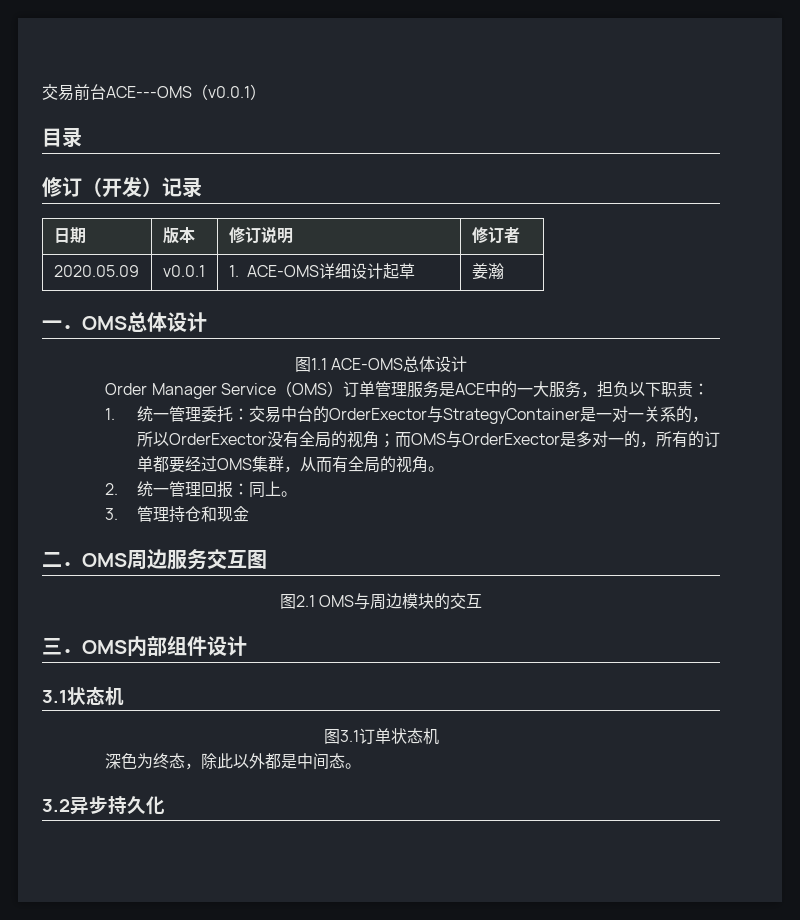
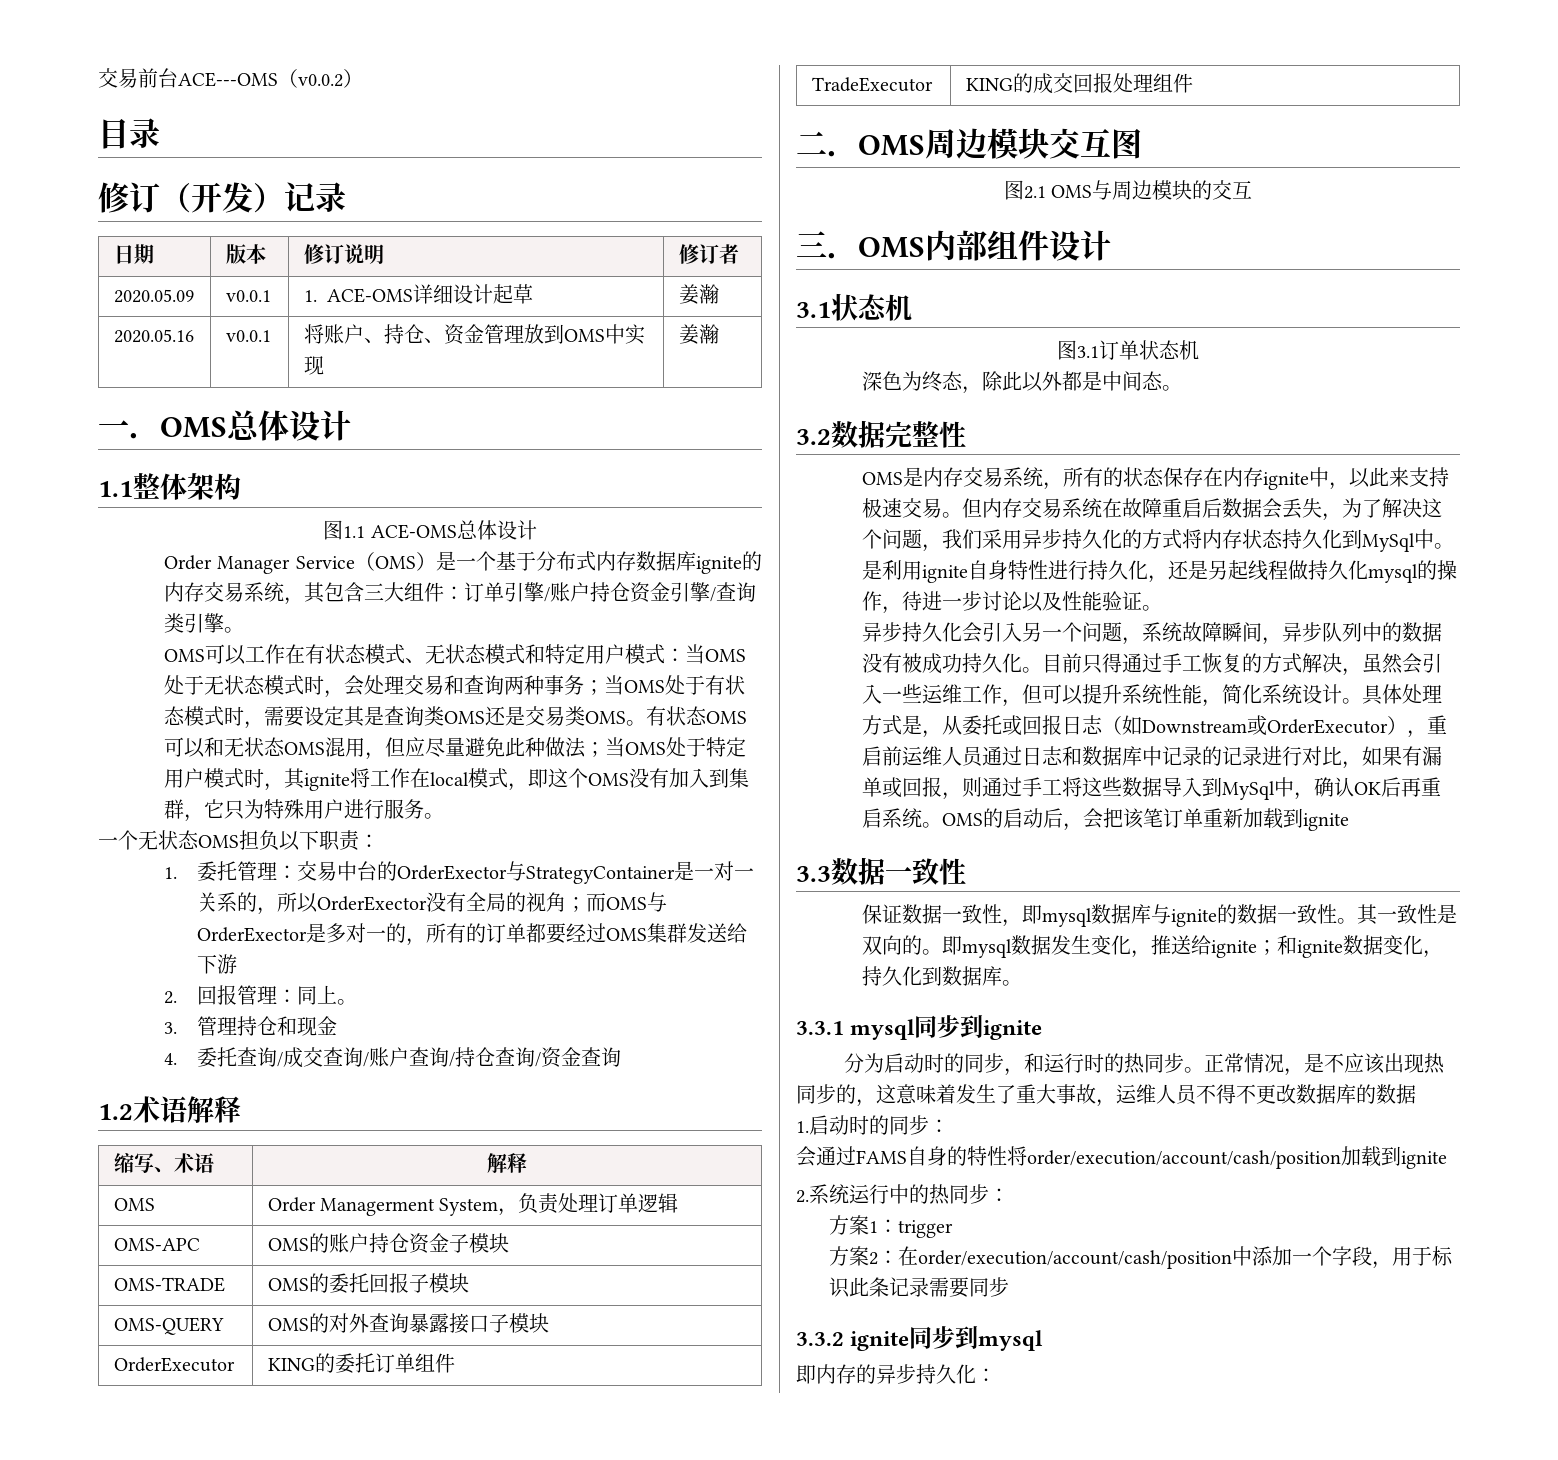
[208,86,250,98] v0.0.1 -> [298,74,343,87] v0.0.2
(504, 271) none -> [113,329,194,343] [225,330,271,342] [303,324,645,345] [303,356,324,375] [678,324,719,345] // 2020.05.16 | v0.0.1 | 将账户、持仓、资金管理放到OMS中实现 | 姜瀚
(207, 322) none -> [98,473,241,500] // 1.1整体架构
[342,381,597,398] 订单管理服务是ACE中的一大服务， -> [436,551,762,574] [163,582,756,605] [163,613,244,633] [163,644,746,665] [163,675,745,698] [163,706,747,729] [163,737,746,760] [163,768,749,791] [163,799,444,822] [98,830,239,850] 是一个基于分布式内存数据库ignite的内存交易系统，其包含三大组件：订单引擎/账户持仓资金引擎/查询类引擎。 // OMS可以工作在有状态模式、无状态模式和特定用户模式：当OMS处于无状态模式时，会处理交易和查询两种事务；当OMS处于有状态模式时，需要设定其是查询类OMS还是交易类OMS。有状态OMS可以和无状态OMS混用，但应尽量避免此种做法；当OMS处于特定用户模式时，其ignite将工作在local模式，即这个OMS没有加入到集群，它只为特殊用户进行服务。 // 一个无状态OMS
[136,406,233,422] 统一管理委托 -> [196,861,277,882] 委托管理
[283,456,444,473] [105,481,233,498] ，从而有全局的视角。 // 2.统一管理回报 -> [686,923,747,943] [196,954,237,974] [163,985,277,1005] 发送给下游 // 2.回报管理
(249, 514) none -> [163,1047,621,1068] [98,1096,241,1123] [113,1153,214,1173] [487,1153,527,1173] [113,1198,155,1211] [267,1193,679,1216] [113,1238,200,1251] [267,1233,509,1254] [113,1277,225,1292] [267,1273,469,1294] [113,1317,224,1335] [267,1313,549,1334] [113,1357,235,1372] [267,1353,455,1374] [811,77,933,92] [965,73,1193,94] // 4.委托查询/成交查询/账户查询/持仓查询/资金查询 // 1.2术语解释 // 缩写、术语 | 解释 // OMS | Order Managerment System，负责处理订单逻辑 // OMS-APC | OMS的账户持仓资金子模块 // OMS-TRADE | OMS的委托回报子模块 // OMS-QUERY | OMS的对外查询暴露接口子模块 // OrderExecutor | KING的委托订单组件 // TradeExecutor | KING的成交回报处理组件
[167,549,207,570] 服务 -> [987,128,1049,159] 模块
[70,796,165,815] 异步持久化 -> [831,420,966,448] [861,467,1449,490] [861,498,1442,521] [861,529,1454,552] [861,560,1457,583] [861,591,1162,614] [861,622,1442,645] [861,653,1442,676] [861,684,1442,707] [861,715,1447,738] [861,746,1442,769] [861,777,1441,800] [861,808,1349,831] [796,857,966,885] [861,904,1457,927] [861,935,1443,958] [861,966,1022,986] [796,1015,1043,1040] [844,1053,1446,1076] [796,1084,1416,1107] [796,1115,949,1135] [796,1146,1447,1169] [796,1184,1009,1205] [828,1215,953,1238] [828,1246,1453,1269] [828,1277,1009,1298] [796,1326,1044,1351] [796,1364,996,1384] 数据完整性 // OMS是内存交易系统，所有的状态保存在内存ignite中，以此来支持极速交易。但内存交易系统在故障重启后数据会丢失，为了解决这个问题，我们采用异步持久化的方式将内存状态持久化到MySql中。是利用ignite自身特性进行持久化，还是另起线程做持久化mysql的操作，待进一步讨论以及性能验证。 // 异步持久化会引入另一个问题，系统故障瞬间，异步队列中的数据没有被成功持久化。目前只得通过手工恢复的方式解决，虽然会引入一些运维工作，但可以提升系统性能，简化系统设计。具体处理方式是，从委托或回报日志（如Downstream或OrderExecutor），重启前运维人员通过日志和数据库中记录的记录进行对比，如果有漏单或回报，则通过手工将这些数据导入到MySql中，确认OK后再重启系统。OMS的启动后，会把该笔订单重新加载到ignite // 3.3数据一致性 // 保证数据一致性，即mysql数据库与ignite的数据一致性。其一致性是双向的。即mysql数据发生变化，推送给ignite；和ignite数据变化，持久化到数据库。 // 3.3.1 mysql同步到ignite // 分为启动时的同步，和运行时的热同步。正常情况，是不应该出现热同步的，这意味着发生了重大事故，运维人员不得不更改数据库的数据 // 1.启动时的同步： // 会通过FAMS自身的特性将order/execution/account/cash/position加载到ignite // 2.系统运行中的热同步： // 方案1：trigger // 方案2：在order/execution/account/cash/position中添加一个字段，用于标识此条记录需要同步 // 3.3.2 ignite同步到mysql // 即内存的异步持久化：

